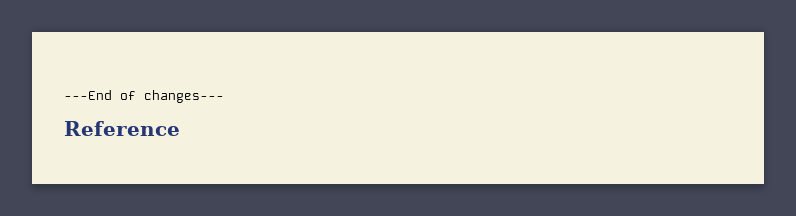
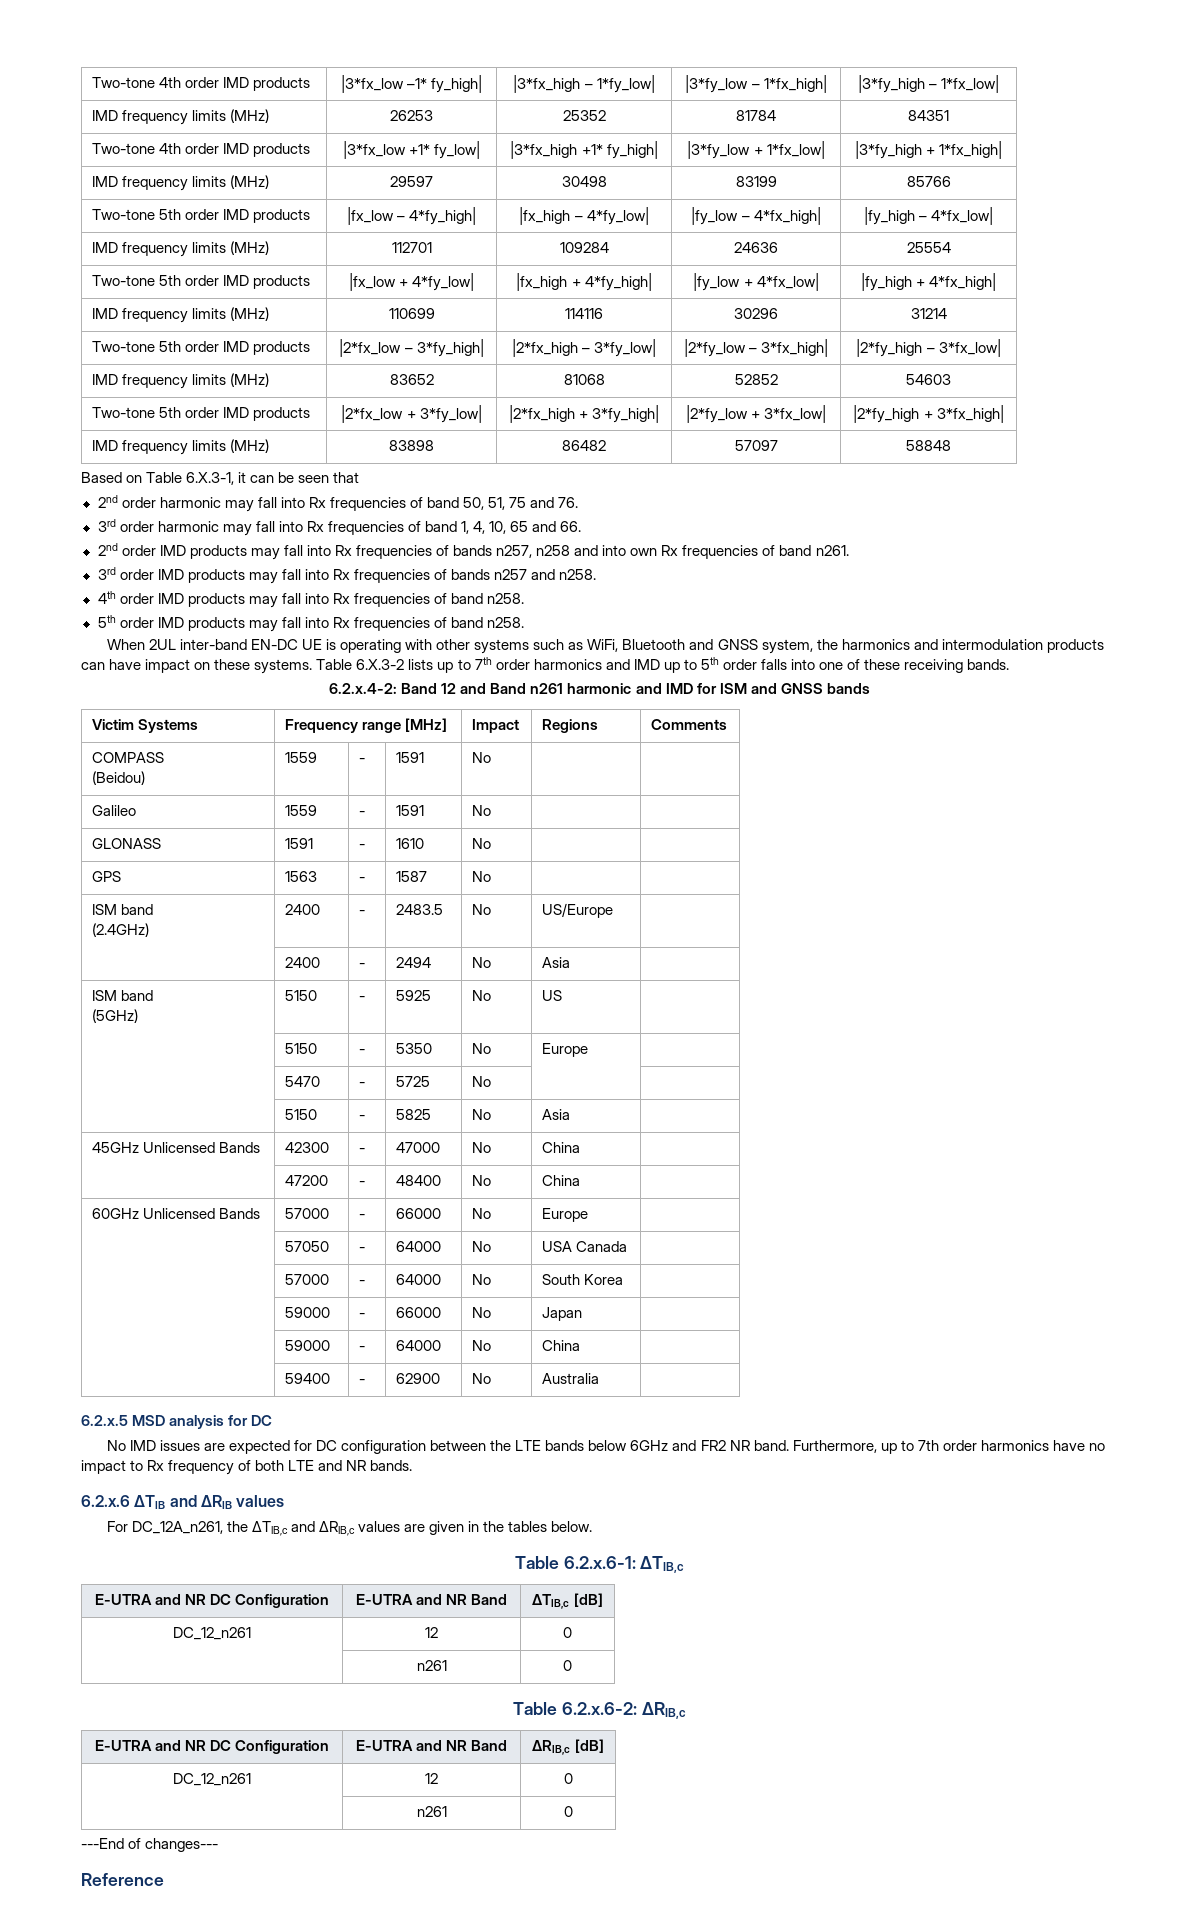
(64, 95) none -> [91,77,311,91] [340,75,483,93] [513,75,655,93] [685,75,827,93] [857,75,1000,93] [91,109,270,125] [390,110,433,121] [562,110,606,121] [736,110,776,121] [908,110,949,121] [91,143,311,157] [342,141,481,159] [510,141,658,159] [687,141,825,159] [854,141,1003,159] [91,175,270,191] [390,176,433,187] [561,176,607,187] [735,176,777,187] [906,176,951,187] [91,209,311,223] [346,207,477,225] [519,207,649,225] [691,207,821,225] [863,207,994,225] [91,241,270,257] [391,242,432,253] [559,242,609,253] [734,242,778,253] [906,242,951,253] [91,275,311,289] [348,273,475,291] [516,273,652,291] [693,273,819,291] [860,273,997,291] [91,307,270,323] [388,308,435,319] [565,308,603,319] [734,308,778,319] [910,308,947,319] [91,341,311,355] [339,339,484,357] [511,339,657,357] [683,339,829,357] [856,339,1001,357] [91,373,270,389] [389,374,434,385] [563,374,605,385] [734,374,778,385] [906,374,951,385] [91,407,311,421] [341,405,482,423] [508,405,660,423] [685,405,827,423] [853,405,1004,423] [91,439,270,455] [389,440,434,451] [562,440,606,451] [734,440,778,451] [906,440,951,451] [81,472,360,485] [97,495,579,512] [97,519,582,536] [97,543,849,560] [97,567,597,584] [97,591,525,608] [97,615,525,632] [106,639,1104,654] [81,657,1010,674] [329,683,870,694] [91,719,198,733] [284,718,448,733] [471,719,519,733] [541,719,598,733] [650,719,727,730] [91,752,164,763] [91,771,145,785] [284,752,317,763] [358,758,365,763] [395,752,424,763] [471,752,491,763] [91,805,136,816] [284,805,317,816] [358,811,365,816] [395,805,424,816] [471,805,491,816] [91,838,161,849] [284,838,313,849] [358,844,365,849] [395,838,424,849] [471,838,491,849] [91,871,121,882] [284,871,317,882] [358,877,365,882] [395,871,427,882] [471,871,491,882] [91,904,153,915] [91,923,149,937] [284,904,320,915] [358,910,365,915] [395,904,443,915] [471,904,491,915] [541,903,613,918] [284,957,320,968] [358,963,365,968] [395,957,431,968] [471,957,491,968] [541,957,570,968] [91,990,153,1001] [91,1009,138,1023] [284,990,317,1001] [358,996,365,1001] [395,990,431,1001] [471,990,491,1001] [541,990,562,1001] [284,1043,317,1054] [358,1049,365,1054] [395,1043,432,1054] [471,1043,491,1054] [541,1043,588,1057] [284,1076,320,1087] [358,1082,365,1087] [395,1076,430,1087] [471,1076,491,1087] [284,1109,317,1120] [358,1115,365,1120] [395,1109,431,1120] [471,1109,491,1120] [541,1109,570,1120] [91,1142,261,1153] [284,1142,329,1153] [358,1148,365,1153] [395,1142,440,1153] [471,1142,491,1153] [541,1142,580,1153] [284,1175,328,1186] [358,1181,365,1186] [395,1175,441,1186] [471,1175,491,1186] [541,1175,580,1186] [91,1208,261,1219] [284,1208,329,1219] [358,1214,365,1219] [395,1208,441,1219] [471,1208,491,1219] [541,1208,588,1222] [284,1241,329,1252] [358,1247,365,1252] [395,1241,441,1252] [471,1241,491,1252] [541,1241,627,1252] [284,1274,329,1285] [358,1280,365,1285] [395,1274,441,1285] [471,1274,491,1285] [541,1274,623,1285] [284,1307,330,1318] [358,1313,365,1318] [395,1307,441,1318] [471,1307,491,1318] [541,1307,582,1321] [284,1340,330,1351] [358,1346,365,1351] [395,1340,441,1351] [471,1340,491,1351] [541,1340,580,1351] [284,1373,330,1384] [358,1379,365,1384] [395,1373,440,1384] [471,1373,491,1384] [541,1373,599,1384] [81,1415,273,1429] [106,1440,1106,1454] [81,1460,413,1475] [81,1495,285,1509] [106,1521,593,1536] [514,1556,685,1573] [94,1594,330,1608] [355,1594,508,1605] [532,1593,603,1609] [173,1627,251,1640] [425,1627,438,1638] [563,1627,572,1638] [416,1660,447,1671] [563,1660,572,1671] [513,1702,686,1719] [94,1740,330,1754] [355,1740,508,1751] [532,1739,604,1755] [173,1773,251,1786] [425,1773,438,1784] [563,1773,573,1784] [416,1806,447,1817] [563,1806,573,1817] Two-tone 4th order IMD products | |3*fx_low –1* fy_high| | |3*fx_high – 1*fy_low| | |3*fy_low – 1*fx_high| | |3*fy_high – 1*fx_low| // IMD frequency limits (MHz) | 26253 | 25352 | 81784 | 84351 // Two-tone 4th order IMD products | |3*fx_low +1* fy_low| | |3*fx_high +1* fy_high| | |3*fy_low + 1*fx_low| | |3*fy_high + 1*fx_high| // IMD frequency limits (MHz) | 29597 | 30498 | 83199 | 85766 // Two-tone 5th order IMD products | |fx_low – 4*fy_high| | |fx_high – 4*fy_low| | |fy_low – 4*fx_high| | |fy_high – 4*fx_low| // IMD frequency limits (MHz) | 112701 | 109284 | 24636 | 25554 // Two-tone 5th order IMD products | |fx_low + 4*fy_low| | |fx_high + 4*fy_high| | |fy_low + 4*fx_low| | |fy_high + 4*fx_high| // IMD frequency limits (MHz) | 110699 | 114116 | 30296 | 31214 // Two-tone 5th order IMD products | |2*fx_low – 3*fy_high| | |2*fx_high – 3*fy_low| | |2*fy_low – 3*fx_high| | |2*fy_high – 3*fx_low| // IMD frequency limits (MHz) | 83652 | 81068 | 52852 | 54603 // Two-tone 5th order IMD products | |2*fx_low + 3*fy_low| | |2*fx_high + 3*fy_high| | |2*fy_low + 3*fx_low| | |2*fy_high + 3*fx_high| // IMD frequency limits (MHz) | 83898 | 86482 | 57097 | 58848 // Based on Table 6.X.3-1, it can be seen that // 2nd order harmonic may fall into Rx frequencies of band 50, 51, 75 and 76. // 3rd order harmonic may fall into Rx frequencies of band 1, 4, 10, 65 and 66. // 2nd order IMD products may fall into Rx frequencies of bands n257, n258 and into own Rx frequencies of band n261. // 3rd order IMD products may fall into Rx frequencies of bands n257 and n258. // 4th order IMD products may fall into Rx frequencies of band n258. // 5th order IMD products may fall into Rx frequencies of band n258. // When 2UL inter-band EN-DC UE is operating with other systems such as WiFi, Bluetooth and GNSS system, the harmonics and intermodulation products can have impact on these systems. Table 6.X.3-2 lists up to 7th order harmonics and IMD up to 5th order falls into one of these receiving bands. // 6.2.x.4-2: Band 12 and Band n261 harmonic and IMD for ISM and GNSS bands // Victim Systems | Frequency range [MHz] | Impact | Regions | Comments // COMPASS // (Beidou) | 1559 | - | 1591 | No | | // Galileo | 1559 | - | 1591 | No | | // GLONASS | 1591 | - | 1610 | No | | // GPS | 1563 | - | 1587 | No | | // ISM band // (2.4GHz) | 2400 | - | 2483.5 | No | US/Europe | // | 2400 | - | 2494 | No | Asia | // ISM band // (5GHz) | 5150 | - | 5925 | No | US | // | 5150 | - | 5350 | No | Europe | // | 5470 | - | 5725 | No | | // | 5150 | - | 5825 | No | Asia | // 45GHz Unlicensed Bands | 42300 | - | 47000 | No | China | // | 47200 | - | 48400 | No | China | // 60GHz Unlicensed Bands | 57000 | - | 66000 | No | Europe | // | 57050 | - | 64000 | No | USA Canada | // | 57000 | - | 64000 | No | South Korea | // | 59000 | - | 66000 | No | Japan | // | 59000 | - | 64000 | No | China | // | 59400 | - | 62900 | No | Australia | // 6.2.x.5 MSD analysis for DC // No IMD issues are expected for DC configuration between the LTE bands below 6GHz and FR2 NR band. Furthermore, up to 7th order harmonics have no impact to Rx frequency of both LTE and NR bands. // 6.2.x.6 ∆TIB and ∆RIB values // For DC_12A_n261, the ΔTIB,c and ΔRIB,c values are given in the tables below. // Table 6.2.x.6-1: ΔTIB,c // E-UTRA and NR DC Configuration | E-UTRA and NR Band | ΔTIB,c [dB] // DC_12_n261 | 12 | 0 // | n261 | 0 // Table 6.2.x.6-2: ΔRIB,c // E-UTRA and NR DC Configuration | E-UTRA and NR Band | ΔRIB,c [dB] // DC_12_n261 | 12 | 0 // | n261 | 0 //

